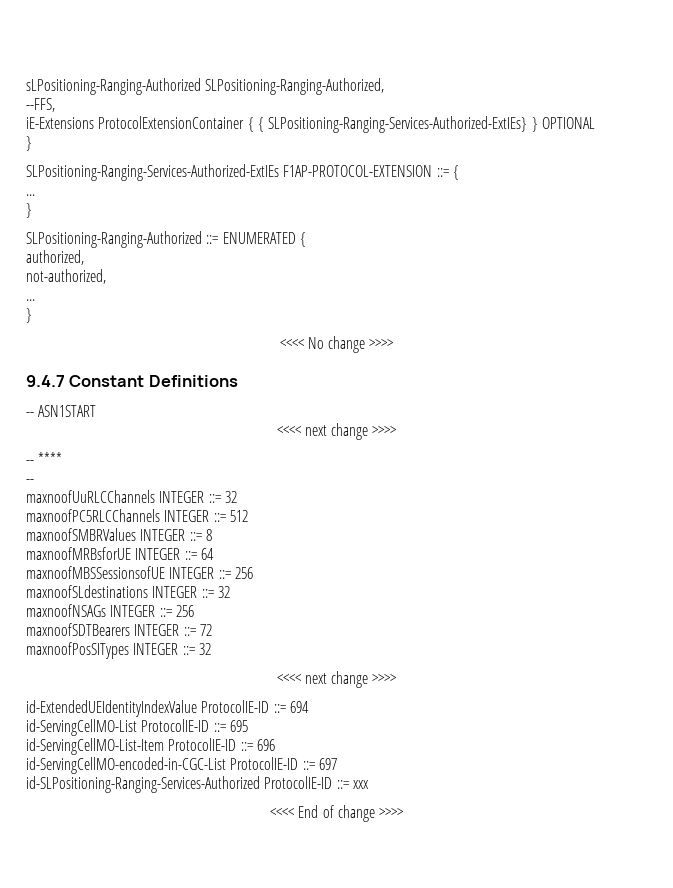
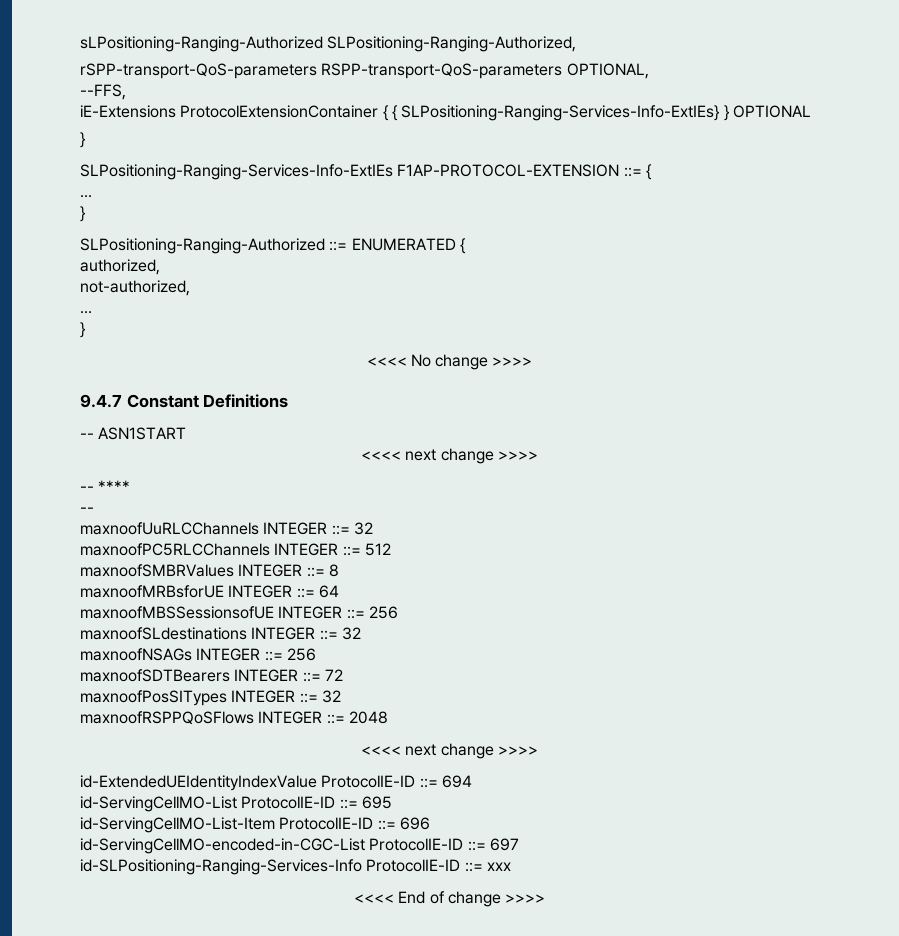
(385, 86) none -> [80,63,649,79] // rSPP-transport-QoS-parameters RSPP-transport-QoS-parameters OPTIONAL,
[268,116,528,133] SLPositioning-Ranging-Services-Authorized-ExtIEs} -> [401,105,720,121] SLPositioning-Ranging-Services-Info-ExtIEs}
[26,164,279,181] SLPositioning-Ranging-Services-Authorized-ExtIEs -> [80,164,393,180] SLPositioning-Ranging-Services-Info-ExtIEs
(211, 649) none -> [80,711,388,725] // maxnoofRSPPQoSFlows INTEGER ::= 2048
[26,776,260,793] id-SLPositioning-Ranging-Services-Authorized -> [80,859,362,875] id-SLPositioning-Ranging-Services-Info

